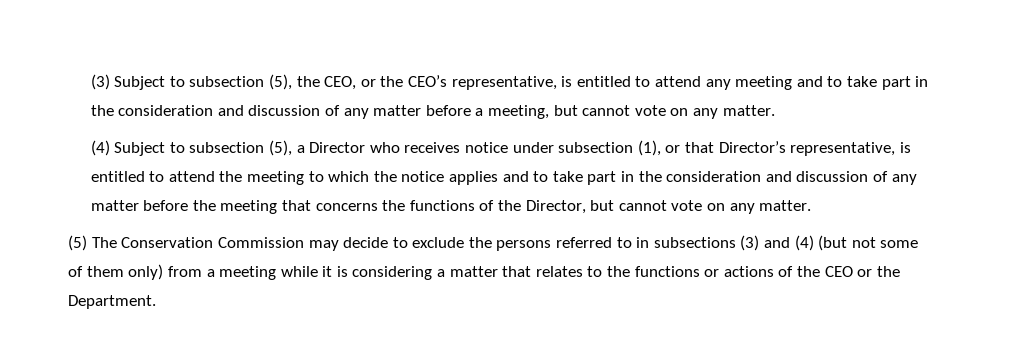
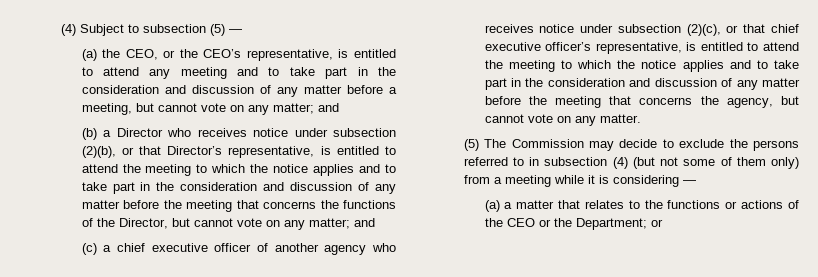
[90,74,293,90] (3) Subject to subsection (5), -> [60,24,242,36] [81,49,97,61] (4) Subject to subsection (5) — // (a)
[722,105,775,116] [90,140,293,156] matter. // (4) Subject to subsection (5), -> [272,103,339,114] [81,128,97,140] matter; and // (b)
[637,140,661,156] (1), -> [81,146,116,158] (2)(b),
(755, 208) none -> [308,218,375,229] [81,243,396,255] [484,24,799,36] [484,42,800,54] [484,60,799,72] [484,78,800,90] [484,96,799,108] [484,114,596,126] matter; and // (c) a chief executive officer of another agency who receives notice under subsection (2)(c), or that chief executive officer’s representative, is entitled to attend the meeting to which the notice applies and to take part in the consideration and discussion of any matter before the meeting that concerns the agency, but cannot vote on any
[121,237,214,248] Conservation -> (507, 143) none
[653,235,790,251] subsections (3) and -> [544,157,608,166] subsection
(433, 273) none -> [682,180,696,184] [484,200,500,212] — // (a)
[68,295,157,309] Department. -> [575,218,663,230] Department; or

